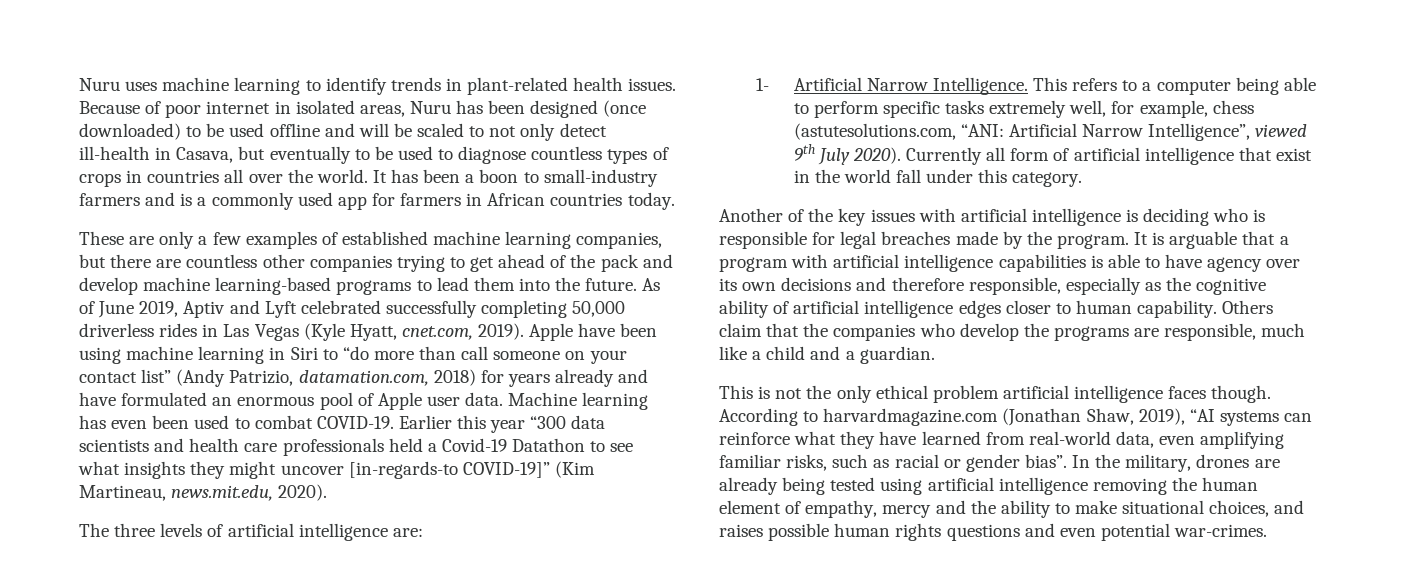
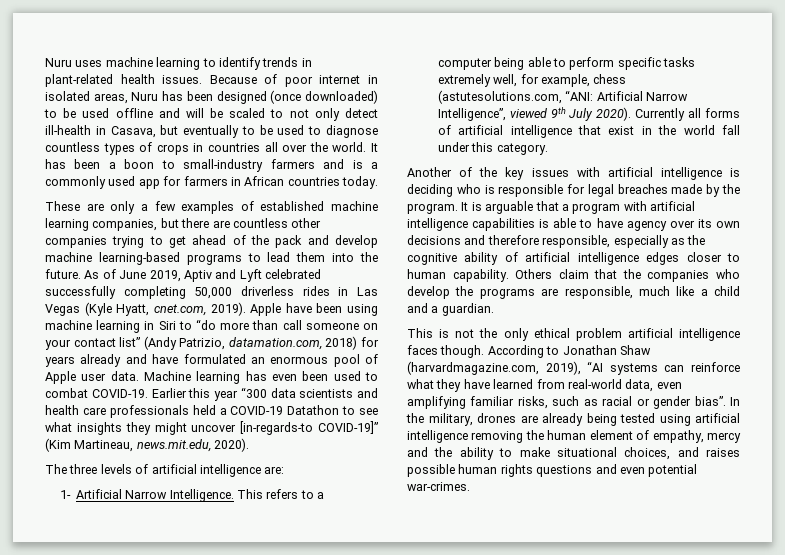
[441,438,507,452] Covid-19 -> [230,406,284,415] COVID-19
[1010,148,1050,161] form -> [705,108,740,118] forms
[823,408,1134,426] harvardmagazine.com (Jonathan Shaw, -> [562,345,651,355] [407,361,539,375] Jonathan Shaw (harvardmagazine.com,

